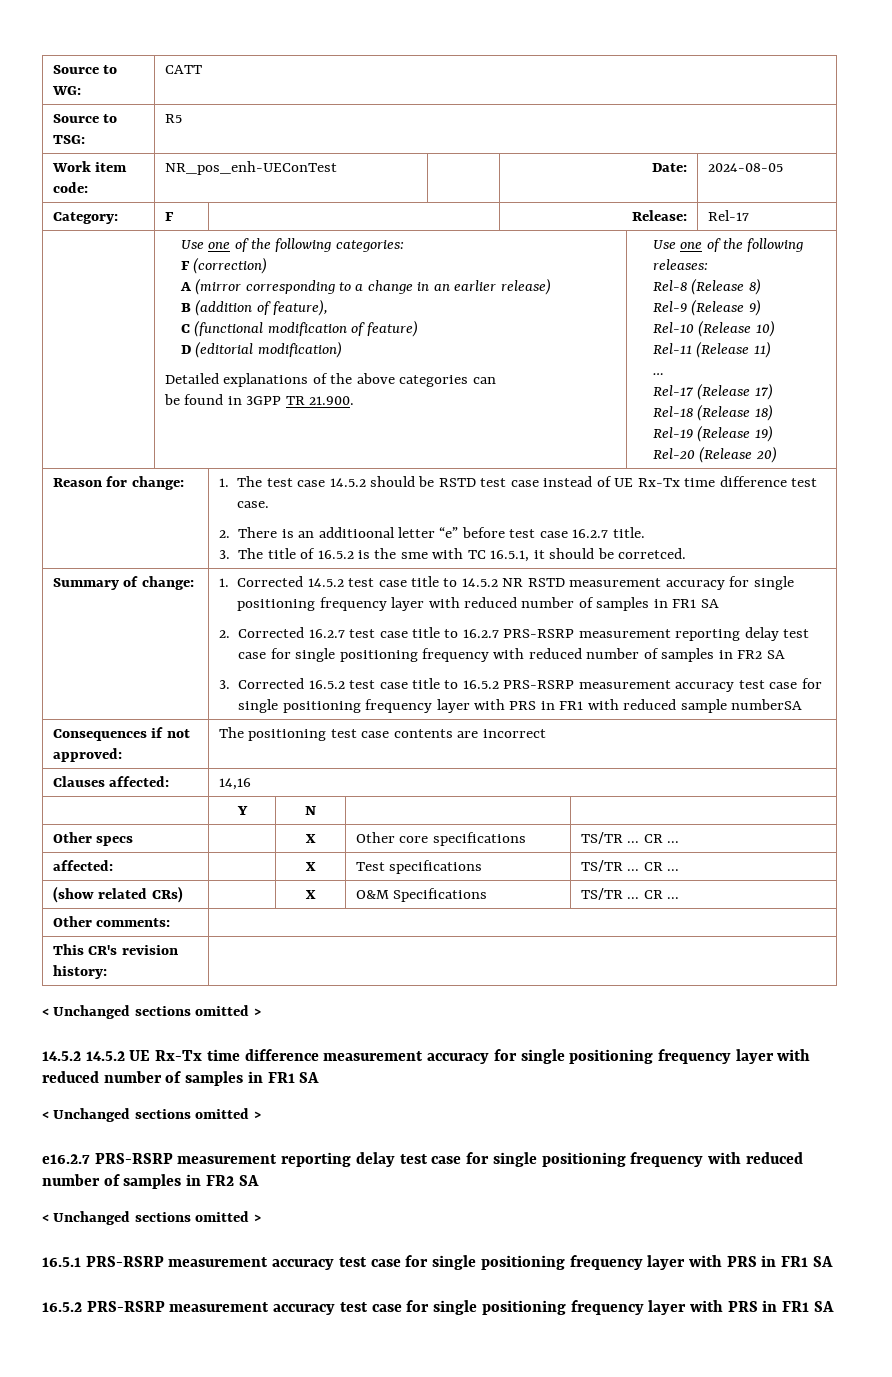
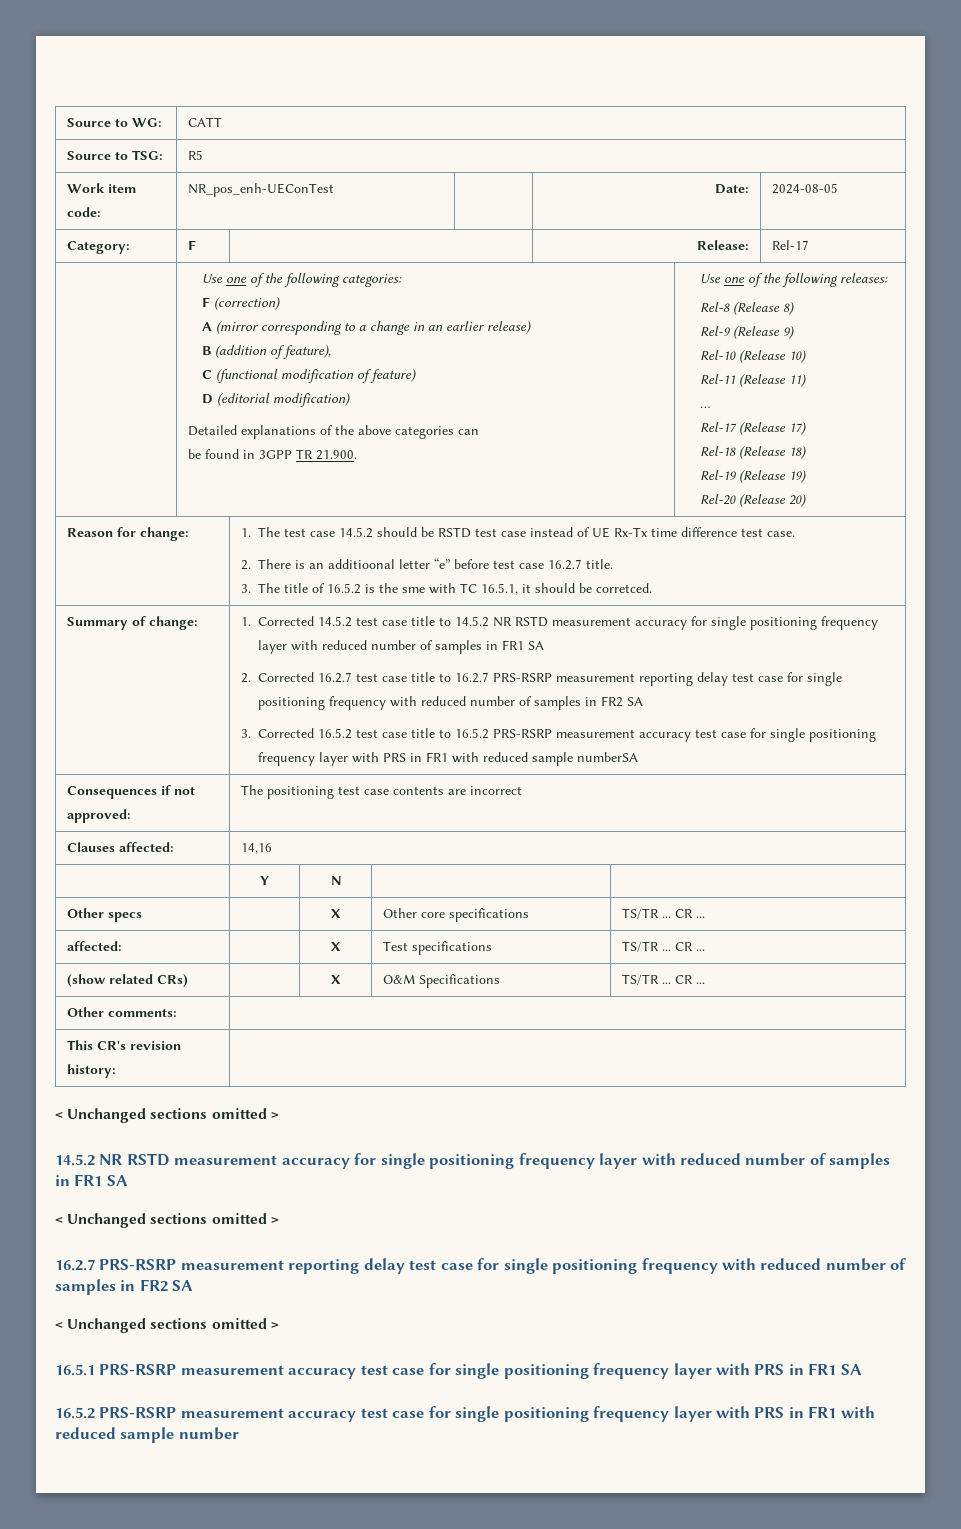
[85,1049,319,1061] 14.5.2 UE Rx-Tx time difference -> [99,1153,170,1166] NR RSTD
[42,1154,90,1164] e16.2.7 -> [55,1259,95,1271] 16.2.7
[813,1301,834,1312] SA -> [840,1406,875,1418] [55,1427,239,1443] with reduced sample number

